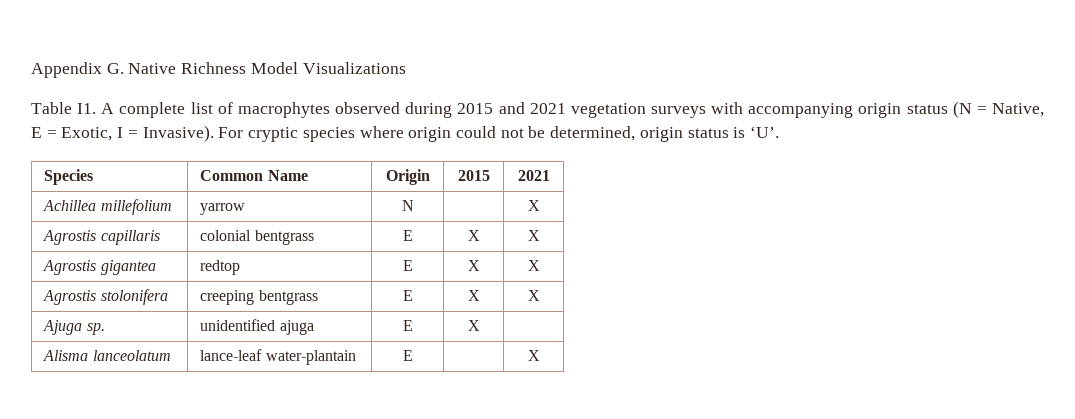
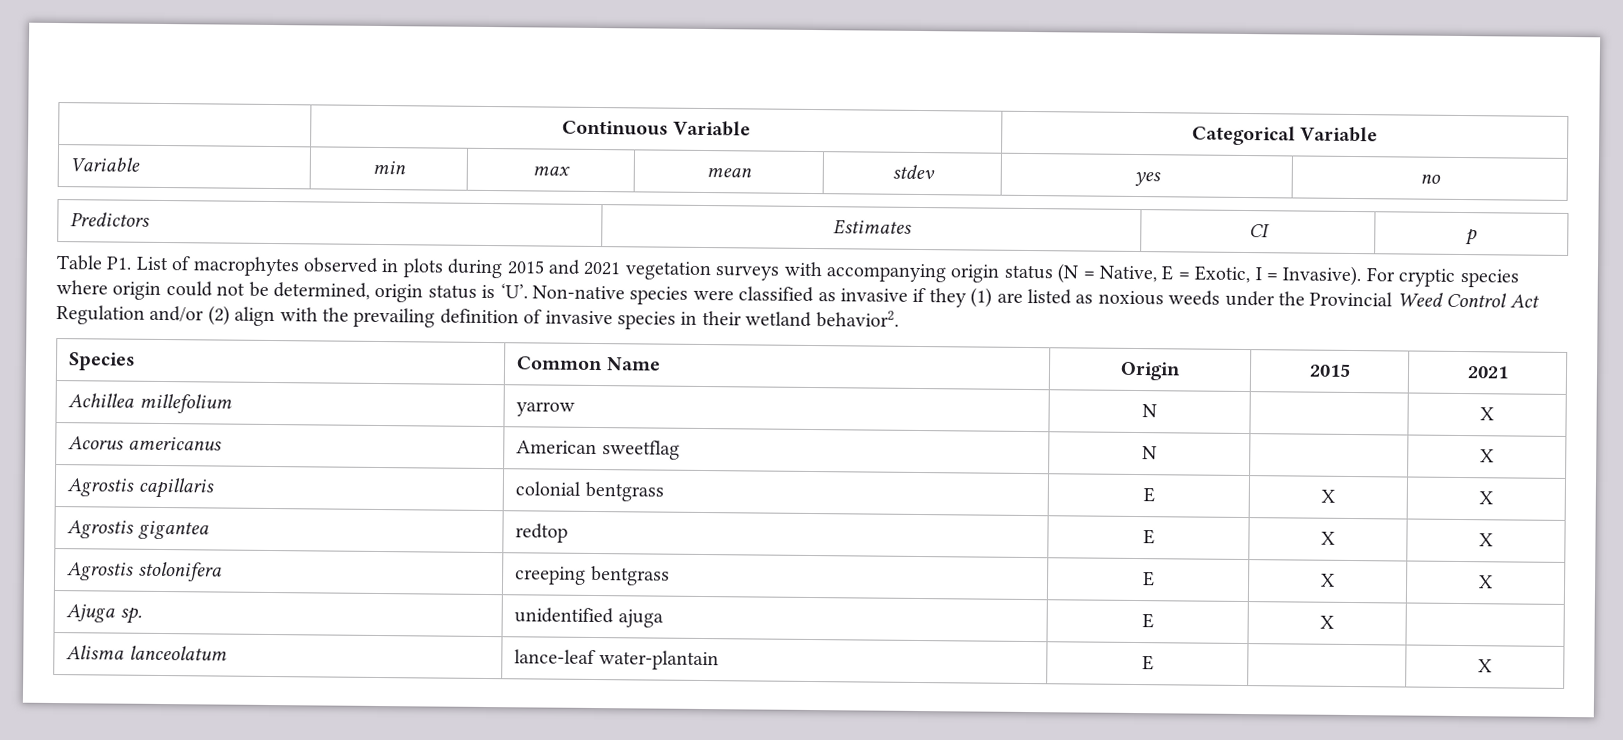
[31,62,406,78] [31,102,213,118] Appendix G. Native Richness Model Visualizations // Table I1. A complete list -> [561,120,752,137] [1191,125,1379,146] [70,157,141,173] [372,160,406,175] [532,166,570,176] [706,168,752,178] [891,164,935,180] [1133,171,1161,187] [1419,174,1441,184] [70,212,151,227] [832,219,912,235] [1248,224,1270,238] [1465,228,1478,246] [56,255,169,271] | Continuous Variable | Categorical Variable // Variable | min | max | mean | stdev | yes | no // Predictors | Estimates | CI | p // Table P1. List
(401, 108) none -> [381,258,444,278] in plots
(780, 132) none -> [531,285,1540,308] [56,305,899,330] Non-native species were classified as invasive if they (1) are listed as noxious weeds under the Provincial Weed Control Act Regulation and/or (2) align with the prevailing definition of invasive species in their wetland behavior2.
(540, 205) none -> [68,436,222,451] [516,440,680,460] [1142,446,1157,460] [1480,449,1494,463] // Acorus americanus | American sweetflag | N | | X

